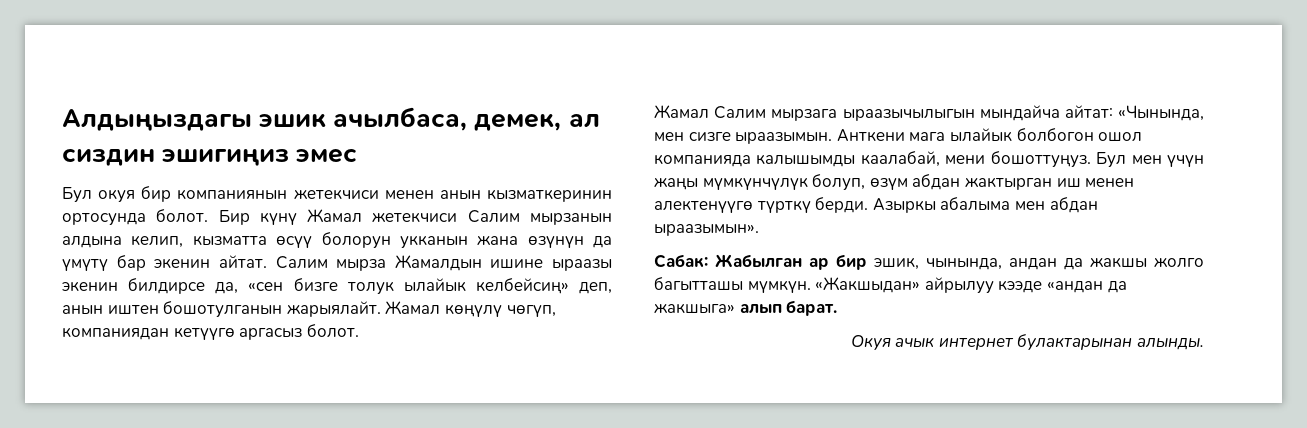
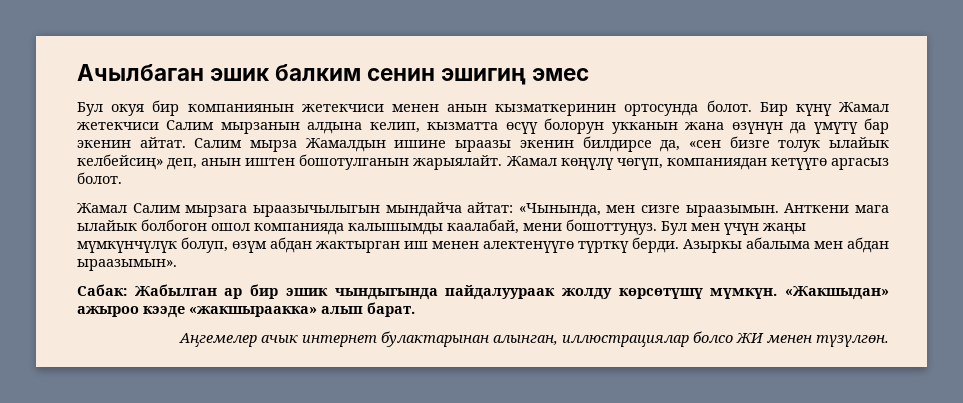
[62,107,600,132] [62,149,290,166] Алдыңыздагы эшик ачылбаса, демек, ал сиздин эшигиңиз -> [77,64,527,85] Ачылбаган эшик балким сенин эшигиң
[874,257,1204,270] [654,277,1127,294] [654,303,735,314] эшик, чынында, андан да жакшы жолго багытташы мүмкүн. «Жакшыдан» айрылуу кээде «андан да жакшыга» -> [285,285,889,300] [77,306,317,318] эшик чындыгында пайдалуураак жолду көрсөтүшү мүмкүн. «Жакшыдан» ажыроо кээде «жакшыраакка»
[850,335,891,351] Окуя -> [179,333,257,347] Аңгемелер
[1137,338,1204,350] алынды. -> [493,331,889,347] алынган, иллюстрациялар болсо ЖИ менен түзүлгөн.

